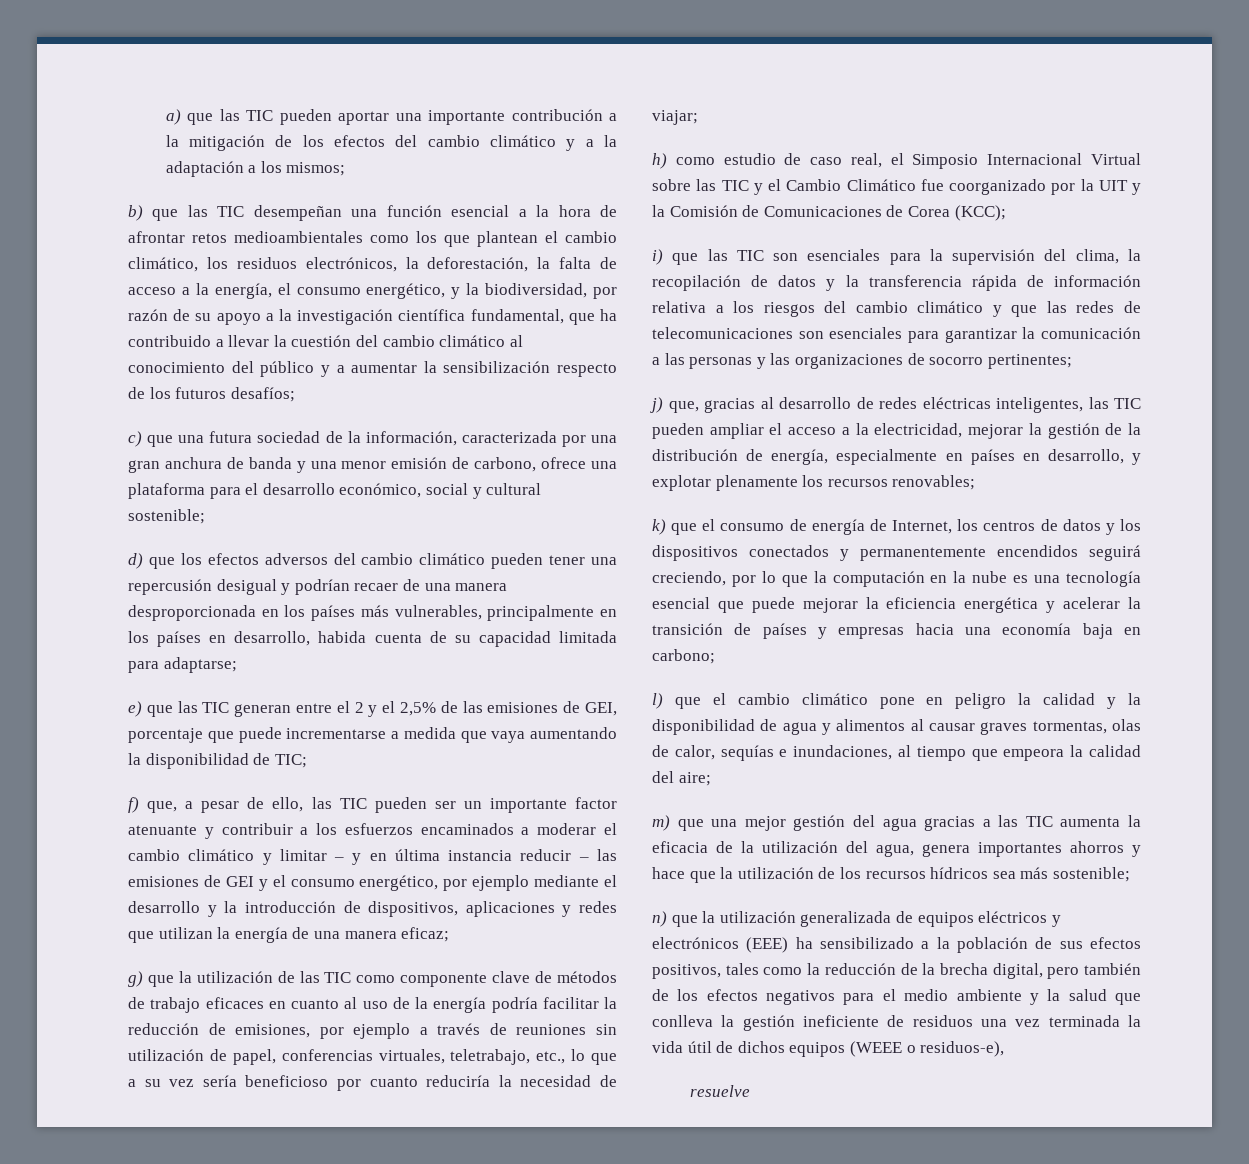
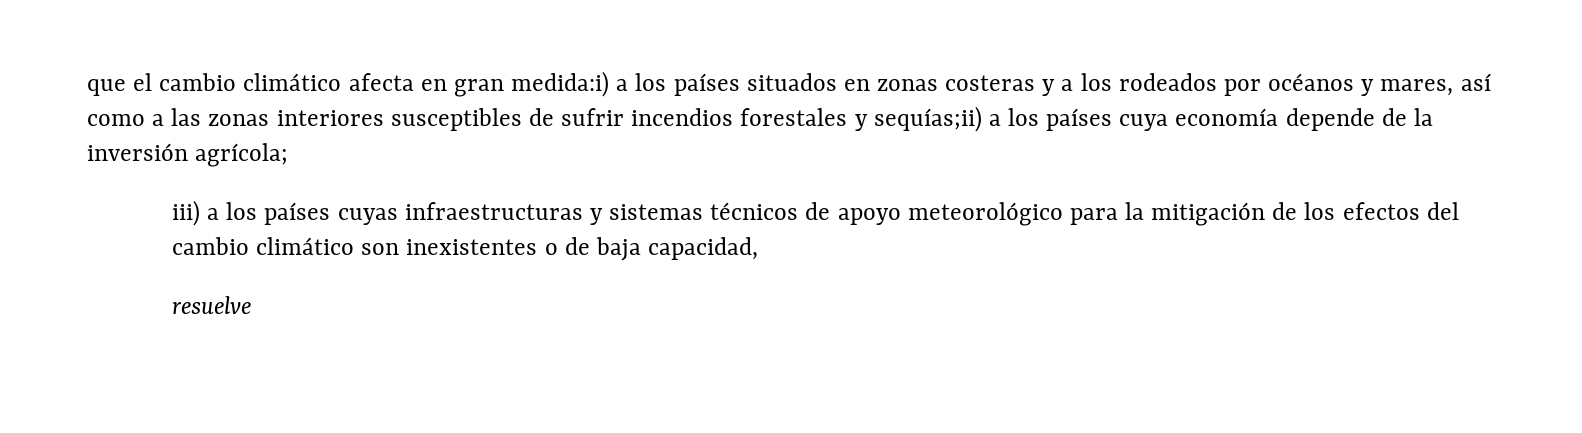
[165,109,617,125] a) que las TIC pueden aportar una importante contribución a -> [87,71,1491,97] [87,106,1433,132] [87,143,289,167] [171,200,1118,226] que el cambio climático afecta en gran medida:i) a los países situados en zonas costeras y a los rodeados por océanos y mares, así como a las zonas interiores susceptibles de sufrir incendios forestales y sequías;ii) a los países cuya economía depende de la inversión agrícola; // iii) a los países cuyas infraestructuras y sistemas técnicos de apoyo meteorológico para
[566,135,617,151] [165,161,346,177] [128,205,617,221] [128,231,617,247] [128,257,617,272] [128,283,617,299] [128,309,617,325] [128,335,523,347] [128,361,617,377] [128,387,295,402] [128,431,617,447] [128,457,618,473] [128,483,542,499] [128,509,205,524] [128,553,617,569] [128,579,508,595] [128,605,617,621] [128,631,617,647] [128,657,237,673] [128,701,618,717] [128,727,617,743] [128,753,307,769] [128,797,617,813] [128,823,617,839] [128,849,617,865] [128,875,617,891] [128,901,617,917] [128,927,450,943] [128,971,618,987] [128,997,617,1013] [128,1023,617,1039] [128,1049,617,1065] [128,1075,617,1091] [652,110,698,125] [652,153,1141,169] [652,179,1141,195] [652,205,1006,221] [652,249,1141,265] [652,275,1141,291] [652,301,1141,317] [652,327,1141,343] [652,353,1072,369] [650,397,1141,413] [652,423,1141,439] [652,449,1141,465] [652,475,976,491] [652,519,1141,535] [652,545,1141,561] [652,571,1141,587] [652,597,1141,613] [652,623,1141,639] [652,649,715,664] [652,693,1141,709] [652,719,1141,735] [652,745,1141,761] [652,771,711,786] [652,815,1141,831] [652,841,1141,857] [652,867,1130,883] [652,911,1061,927] [652,937,1141,953] [652,963,1141,979] [652,989,1141,1005] [652,1015,1141,1031] [652,1041,1005,1057] y a la adaptación a los mismos; // b) que las TIC desempeñan una función esencial a la hora de afrontar retos medioambientales como los que plantean el cambio climático, los residuos electrónicos, la deforestación, la falta de acceso a la energía, el consumo energético, y la biodiversidad, por razón de su apoyo a la investigación científica fundamental, que ha contribuido a llevar la cuestión del cambio climático al conocimiento del público y a aumentar la sensibilización respecto de los futuros desafíos; // c) que una futura sociedad de la información, caracterizada por una gran anchura de banda y una menor emisión de carbono, ofrece una plataforma para el desarrollo económico, social y cultural sostenible; // d) que los efectos adversos del cambio climático pueden tener una repercusión desigual y podrían recaer de una manera desproporcionada en los países más vulnerables, principalmente en los países en desarrollo, habida cuenta de su capacidad limitada para adaptarse; // e) que las TIC generan entre el 2 y el 2,5% de las emisiones de GEI, porcentaje que puede incrementarse a medida que vaya aumentando la disponibilidad de TIC; // f) que, a pesar de ello, las TIC pueden ser un importante factor atenuante y contribuir a los esfuerzos encaminados a moderar el cambio climático y limitar – y en última instancia reducir – las emisiones de GEI y el consumo energético, por ejemplo mediante el desarrollo y la introducción de dispositivos, aplicaciones y redes que utilizan la energía de una manera eficaz; // g) que la utilización de las TIC como componente clave de métodos de trabajo eficaces en cuanto al uso de la energía podría facilitar la reducción de emisiones, por ejemplo a través de reuniones sin utilización de papel, conferencias virtuales, teletrabajo, etc., lo que a su vez sería beneficioso por cuanto reduciría la necesidad de viajar; // h) como estudio de caso real, el Simposio Internacional Virtual sobre las TIC y el Cambio Climático fue coorganizado por la UIT y la Comisión de Comunicaciones de Corea (KCC); // i) que las TIC son esenciales para la supervisión del clima, la recopilación de datos y la transferencia rápida de información relativa a los riesgos del cambio climático y que las redes de telecomunicaciones son esenciales para garantizar la comunicación a las personas y las organizaciones de socorro pertinentes; // j) que, gracias al desarrollo de redes eléctricas inteligentes, las TIC pueden ampliar el acceso a la electricidad, mejorar la gestión de la distribución de energía, especialmente en países en desarrollo, y explotar plenamente los recursos renovables; // k) que el consumo de energía de Internet, los centros de datos y los dispositivos conectados y permanentemente encendidos seguirá creciendo, por lo que la computación en la nube es una tecnología esencial que puede mejorar la eficiencia energética y acelerar la transición de países y empresas hacia una economía baja en carbono; // l) que el cambio climático pone en peligro la calidad y la disponibilidad de agua y alimentos al causar graves tormentas, olas de calor, sequías e inundaciones, al tiempo que empeora la calidad del aire; // m) que una mejor gestión del agua gracias a las TIC aumenta la eficacia de la utilización del agua, genera importantes ahorros y hace que la utilización de los recursos hídricos sea más sostenible; // n) que la utilización generalizada de equipos eléctricos y electrónicos (EEE) ha sensibilizado a la población de sus efectos positivos, tales como la reducción de la brecha digital, pero también de los efectos negativos para el medio ambiente y la salud que conlleva la gestión ineficiente de residuos una vez terminada la vida útil de dichos equipos (WEEE o residuos-e), -> [361,237,759,261] son inexistentes o de baja capacidad,

